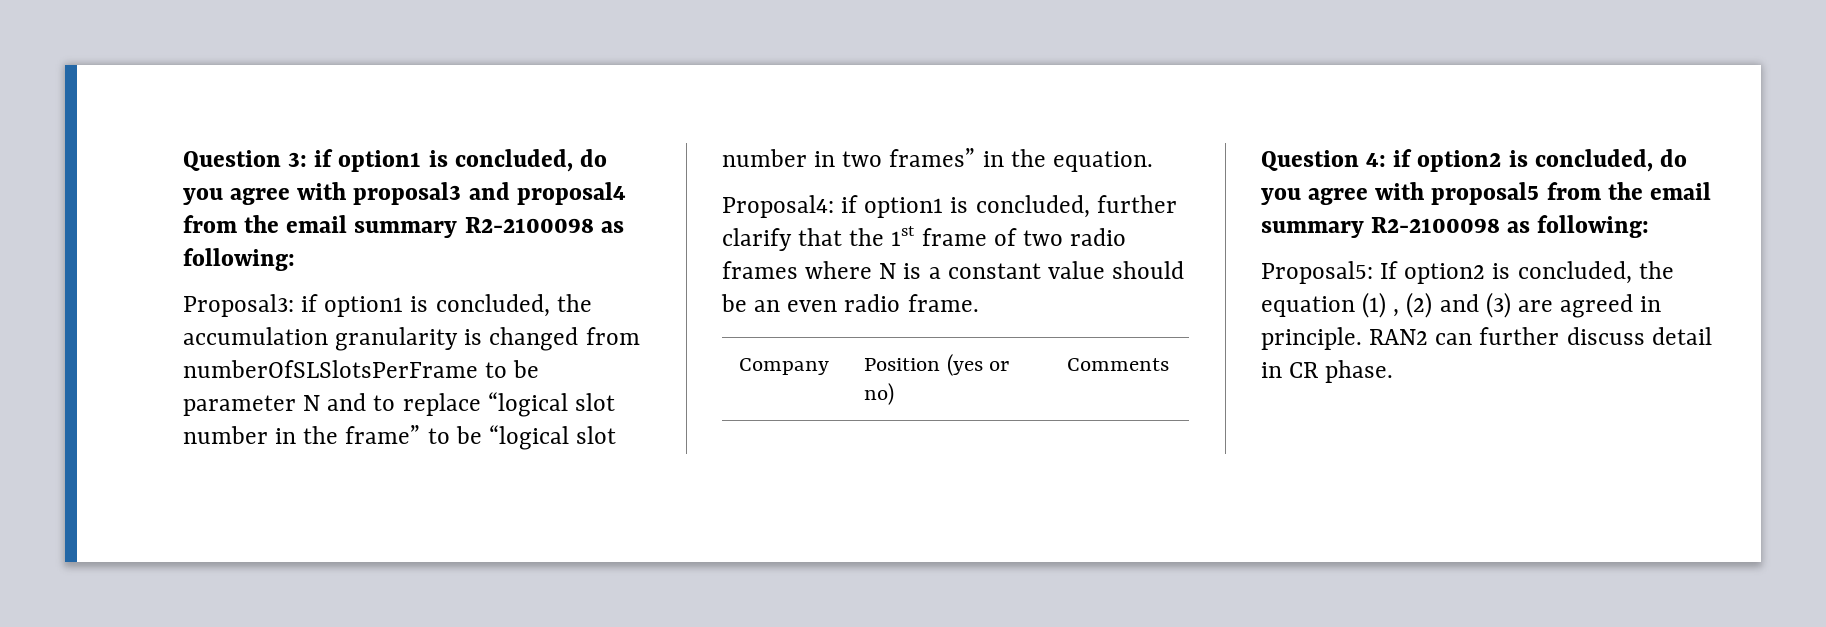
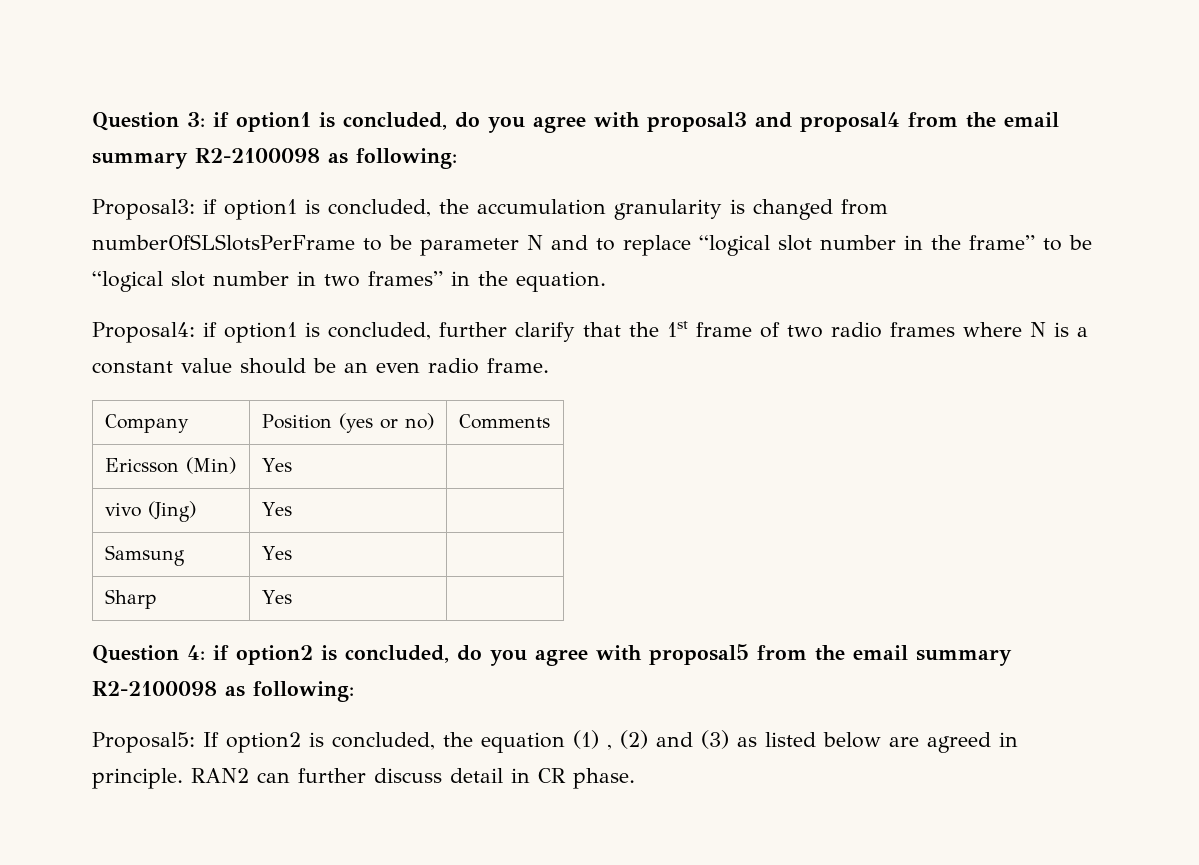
(1170, 364) none -> [104,457,236,474] [261,458,292,472] [104,501,196,522] [261,502,292,516] [104,545,185,566] [261,546,292,560] [104,589,157,609] [261,590,292,604] // Ericsson (Min) | Yes | // vivo (Jing) | Yes | // Samsung | Yes | // Sharp | Yes |
(1511, 305) none -> [737,732,881,748] as listed below

